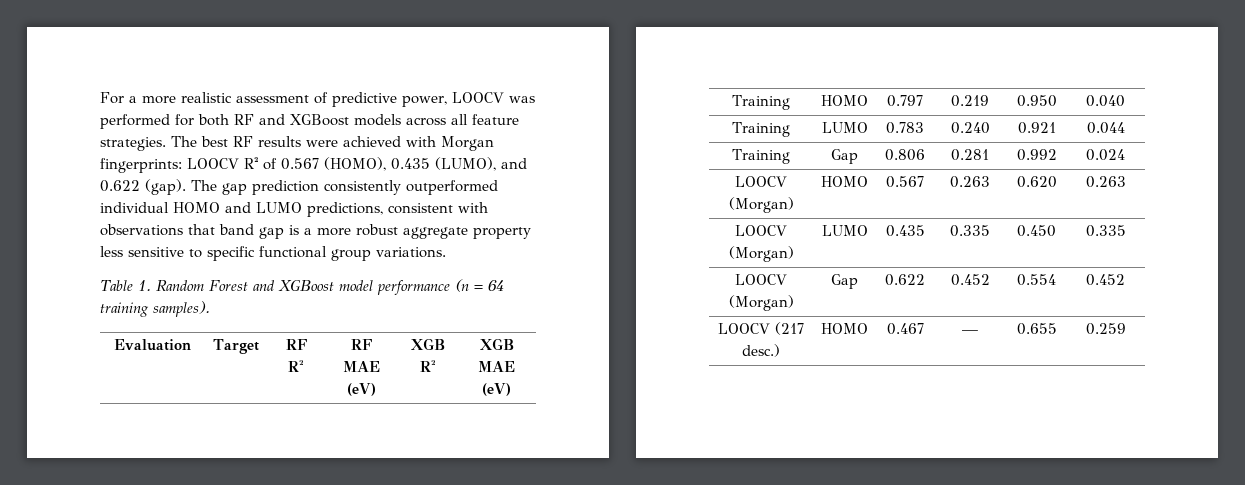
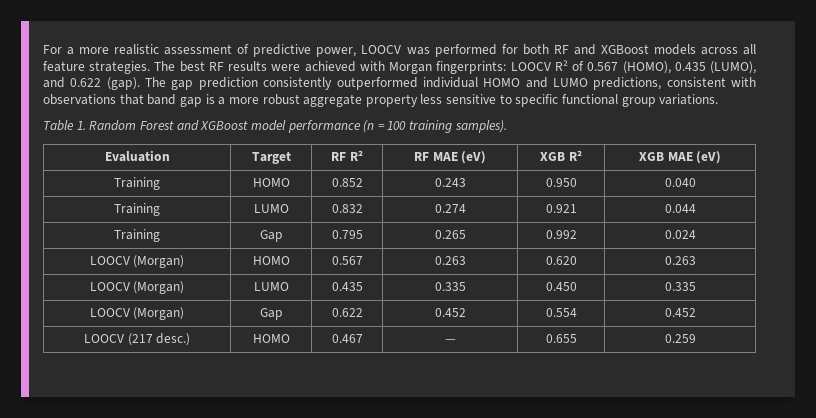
[487,280,504,291] 64 -> [387,121,407,130] 100
[887,95,923,107] [951,95,989,107] 0.797 | 0.219 -> [331,178,363,187] [434,178,466,187] 0.852 | 0.243
[886,122,924,134] [950,122,990,134] 0.783 | 0.240 -> [331,204,363,213] [434,204,466,213] 0.832 | 0.274
[885,149,925,161] [951,149,989,161] 0.806 | 0.281 -> [331,230,363,239] [434,230,466,239] 0.795 | 0.265

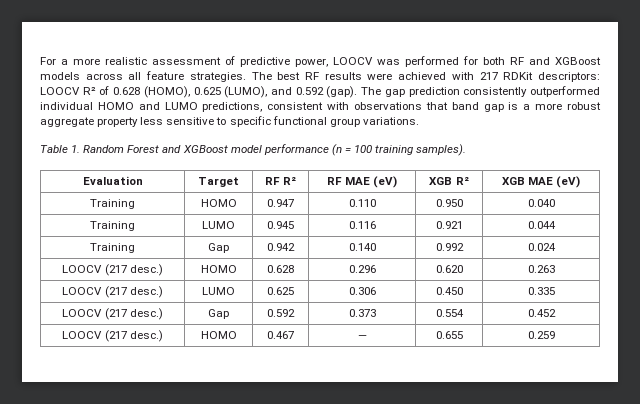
[389,60,706,74] Morgan fingerprints: LOOCV R² of 0.567 (HOMO), 0.435 -> [479,72,601,82] [40,86,221,98] 217 RDKit descriptors: LOOCV R² of 0.628 (HOMO), 0.625
[70,78,102,87] 0.622 -> [295,87,324,95] 0.592
[331,178,363,187] [434,178,466,187] 0.852 | 0.243 -> [267,199,294,207] [348,199,376,207] 0.947 | 0.110
[331,204,363,213] [434,204,466,213] 0.832 | 0.274 -> [267,221,294,229] [348,221,376,229] 0.945 | 0.116
[331,230,363,239] [434,230,466,239] 0.795 | 0.265 -> [267,243,295,251] [348,243,376,251] 0.942 | 0.140
[133,255,185,268] [252,256,290,265] [331,256,363,265] [434,256,466,265] (Morgan) | HOMO | 0.567 | 0.263 -> [104,264,163,276] [200,265,237,273] [267,265,294,273] [348,265,376,273] (217 desc.) | HOMO | 0.628 | 0.296
[133,281,185,294] [253,282,289,291] [331,282,363,291] [434,282,466,291] (Morgan) | LUMO | 0.435 | 0.335 -> [104,286,163,298] [202,287,235,295] [267,287,294,295] [348,287,376,295] (217 desc.) | LUMO | 0.625 | 0.306
[133,307,185,320] [259,308,283,320] [331,308,363,317] [434,308,466,317] (Morgan) | Gap | 0.622 | 0.452 -> [104,308,163,320] [208,309,229,319] [267,309,295,317] [348,309,376,317] (217 desc.) | Gap | 0.592 | 0.373

